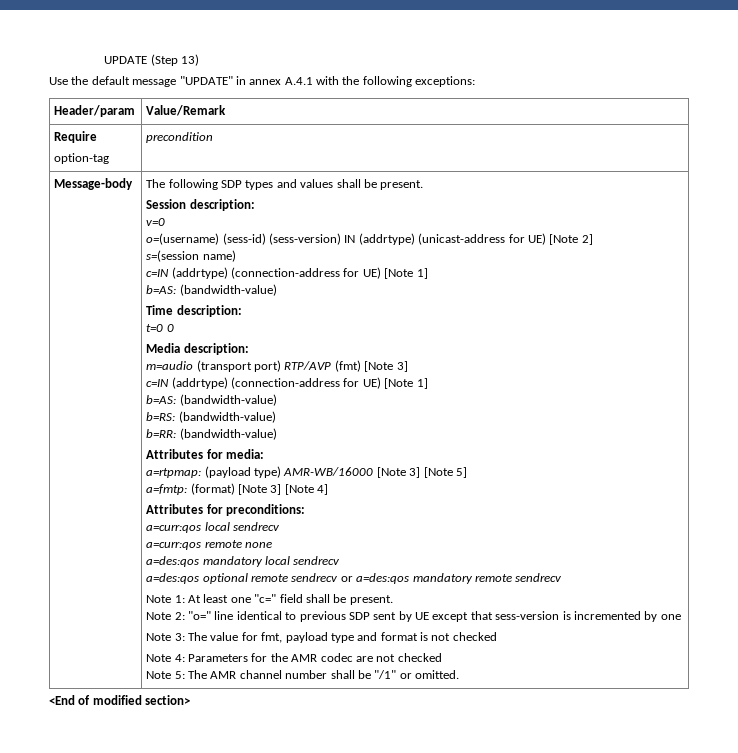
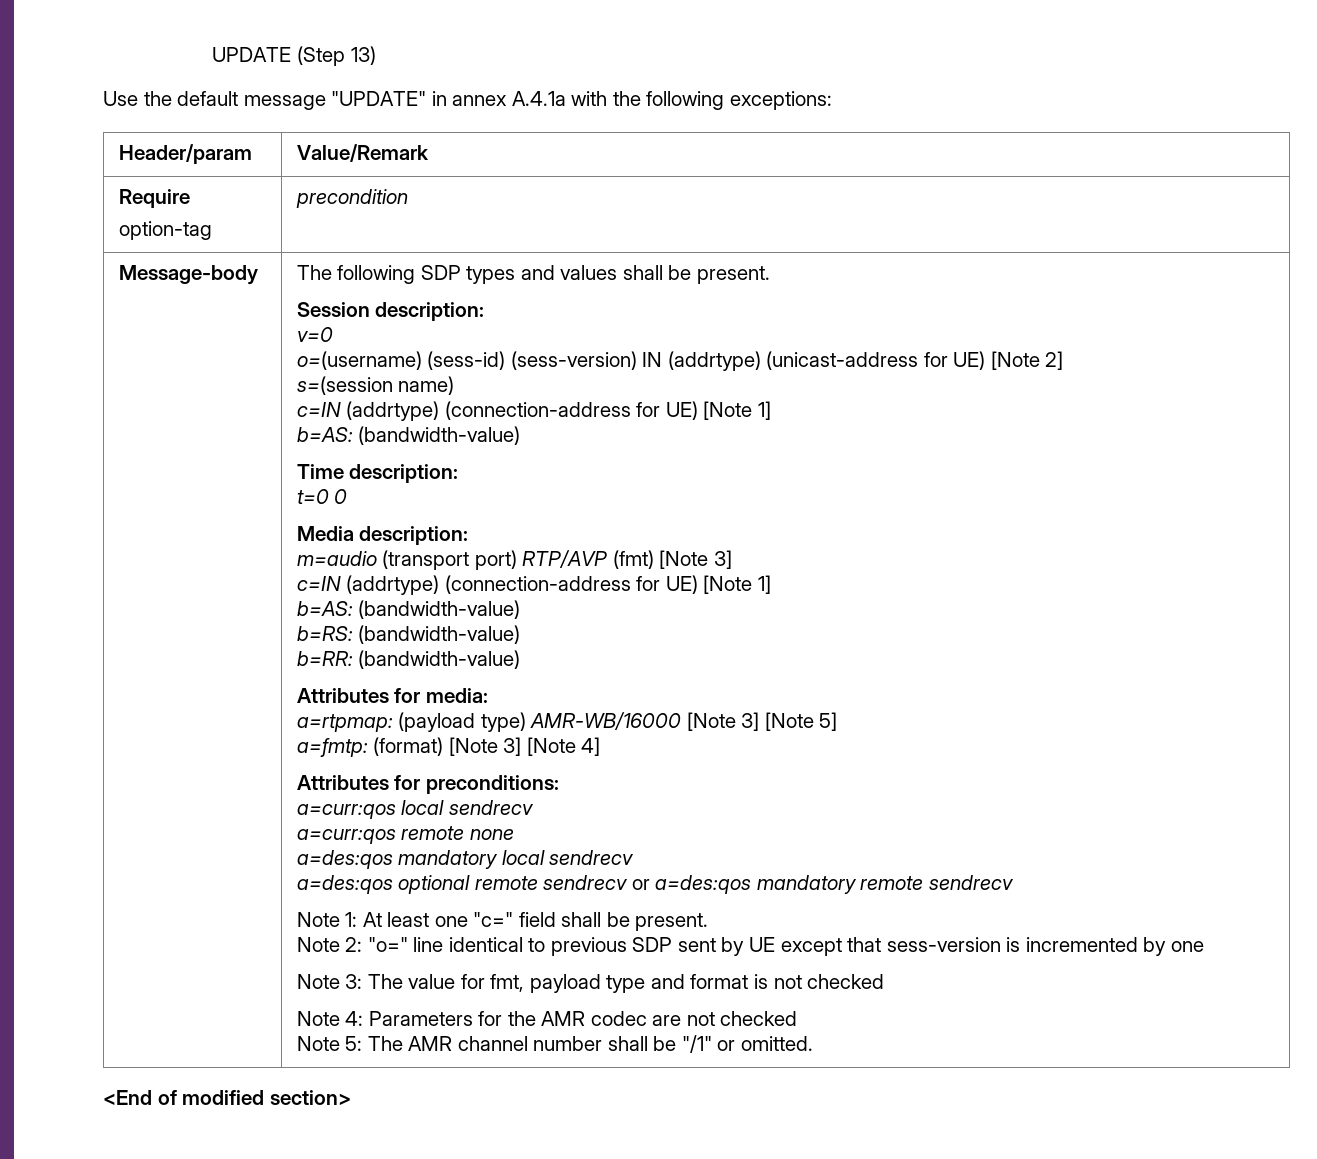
[284,77,313,85] A.4.1 -> [511,91,566,106] A.4.1a

